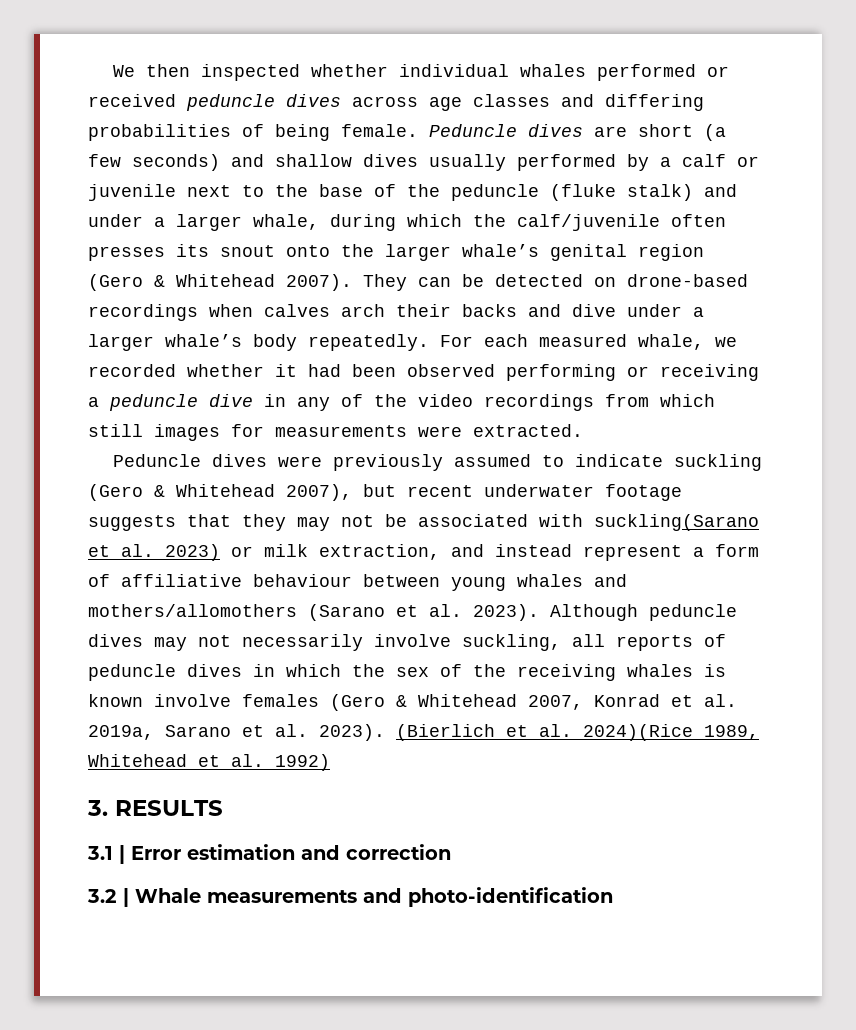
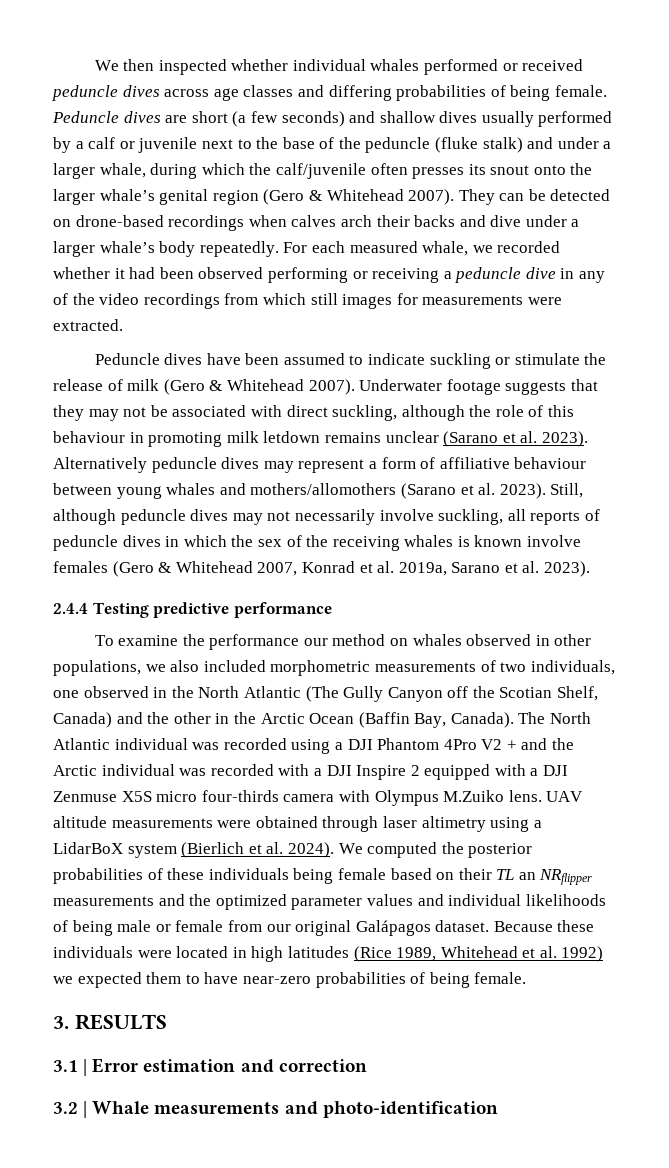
[277,454,443,471] were previously -> [206,353,280,365] have been
[88,484,594,501] (Gero & Whitehead 2007), but recent underwater -> [495,353,607,365] [53,379,443,395] or stimulate the release of milk (Gero & Whitehead 2007). Underwater
[594,514,759,531] [88,544,572,561] suckling(Sarano et al. 2023) or milk extraction, and instead -> [286,405,575,421] [53,431,588,447] [53,457,294,473] direct suckling, although the role of this behaviour in promoting milk letdown remains unclear (Sarano et al. 2023). Alternatively peduncle dives may
[550,604,638,621] Although -> [550,483,584,498] [53,509,116,525] Still, although
[396,724,693,741] (Bierlich et al. 2024)(Rice -> [53,602,332,618] [94,634,592,650] [53,660,615,676] [53,686,599,702] [53,712,592,728] [53,738,575,754] [53,764,569,780] [53,790,584,806] [53,816,542,832] [53,842,533,858] [53,868,593,885] [53,894,606,910] [53,920,595,936] [53,946,392,962] // 2.4.4 Testing predictive performance // To examine the performance our method on whales observed in other populations, we also included morphometric measurements of two individuals, one observed in the North Atlantic (The Gully Canyon off the Scotian Shelf, Canada) and the other in the Arctic Ocean (Baffin Bay, Canada). The North Atlantic individual was recorded using a DJI Phantom 4Pro V2 + and the Arctic individual was recorded with a DJI Inspire 2 equipped with a DJI Zenmuse X5S micro four-thirds camera with Olympus M.Zuiko lens. UAV altitude measurements were obtained through laser altimetry using a LidarBoX system (Bierlich et al. 2024). We computed the posterior probabilities of these individuals being female based on their TL an NRflipper measurements and the optimized parameter values and individual likelihoods of being male or female from our original Galápagos dataset. Because these individuals were located in high latitudes (Rice
(330, 762) none -> [53,972,527,988] we expected them to have near-zero probabilities of being female.

